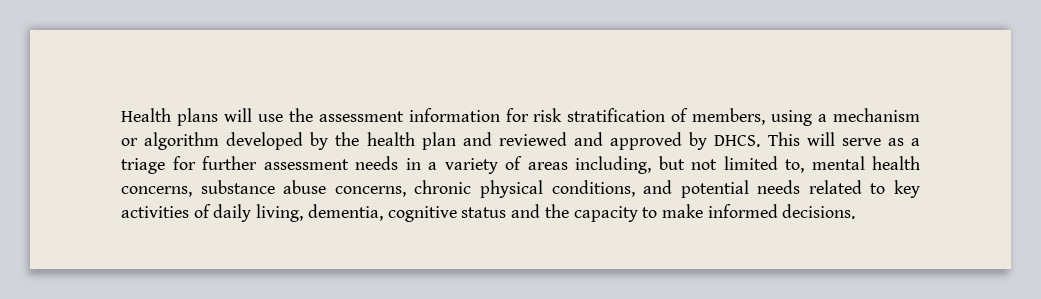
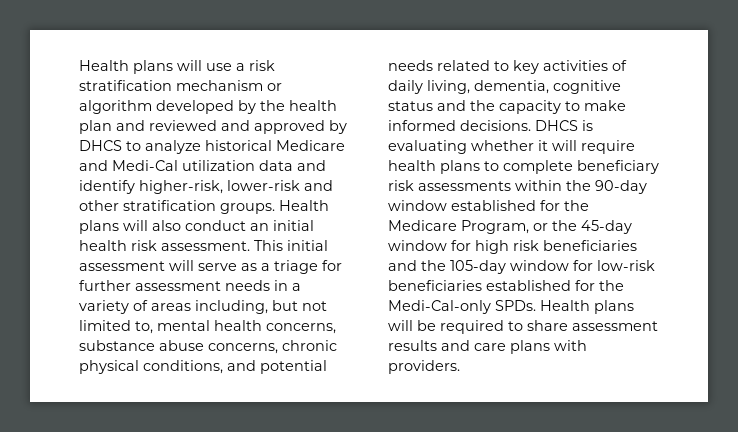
[288,108,828,126] the assessment information for risk stratification of members, using a -> [236,60,275,71] [79,80,172,91] a risk stratification
[714,132,800,147] DHCS. This -> [79,140,345,154] [79,160,326,171] [79,180,333,194] [79,200,329,214] [79,220,314,234] [79,240,328,251] [79,261,165,271] DHCS to analyze historical Medicare and Medi-Cal utilization data and identify higher-risk, lower-risk and other stratification groups. Health plans will also conduct an initial health risk assessment. This initial assessment
(856, 211) none -> [535,120,593,131] [388,140,635,154] [388,160,659,174] [388,180,647,194] [388,200,589,211] [388,220,632,234] [388,240,637,254] [388,260,655,274] [388,280,624,291] [388,300,634,314] [388,320,658,334] [388,340,587,354] [388,360,460,374] DHCS is evaluating whether it will require health plans to complete beneficiary risk assessments within the 90-day window established for the Medicare Program, or the 45-day window for high risk beneficiaries and the 105-day window for low-risk beneficiaries established for the Medi-Cal-only SPDs. Health plans will be required to share assessment results and care plans with providers.

